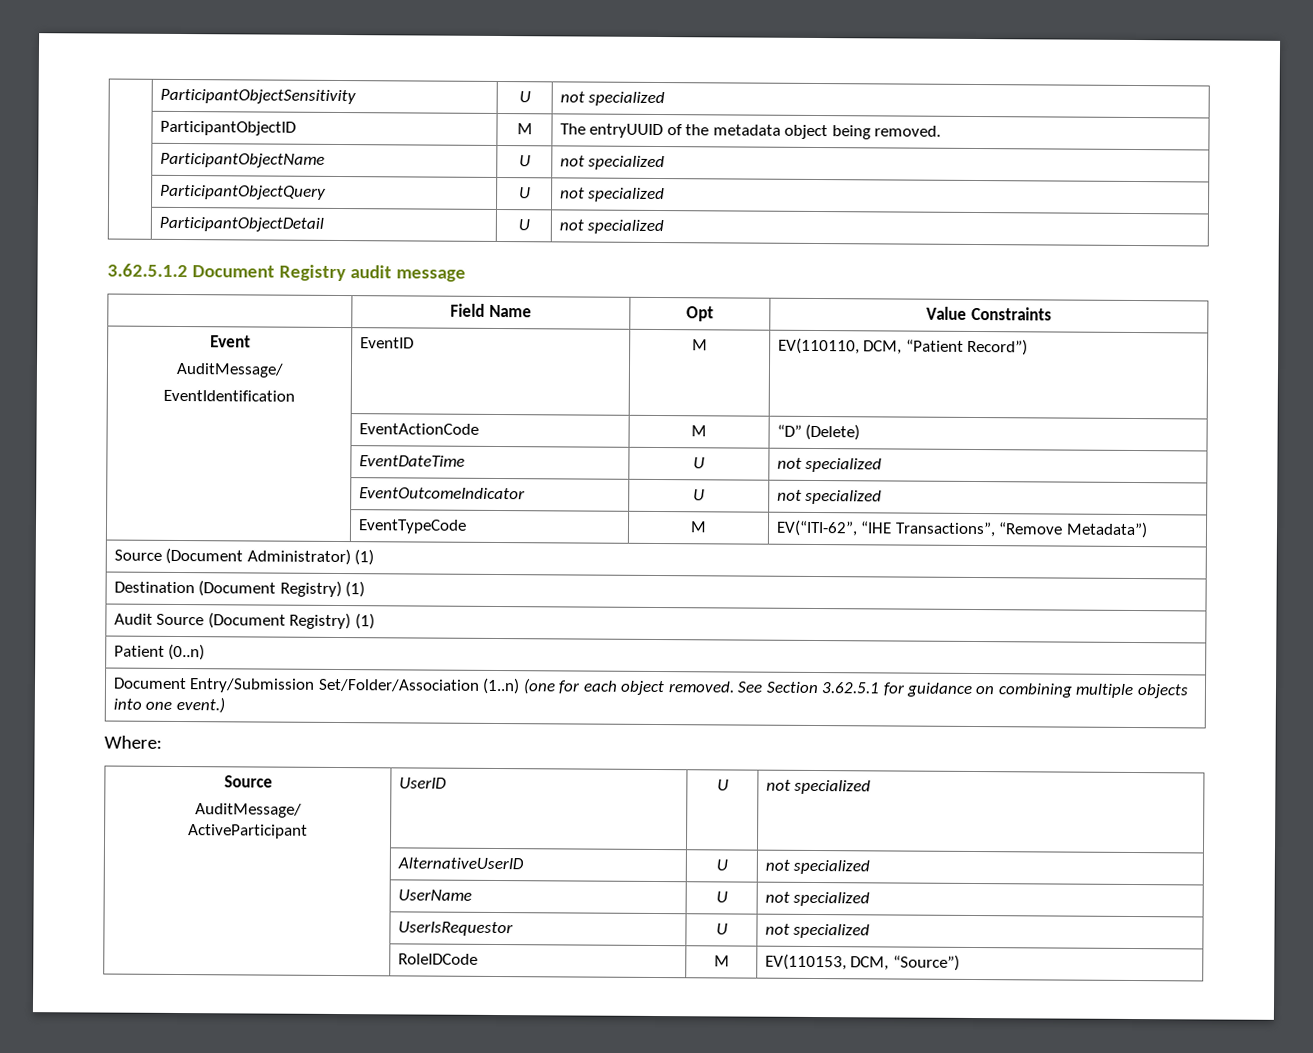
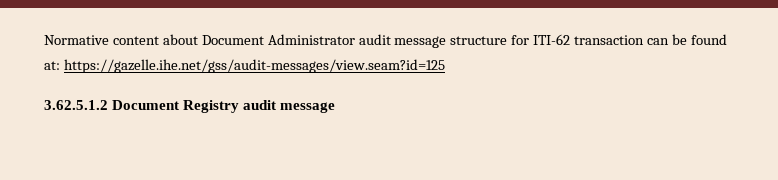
[160,88,357,105] [518,91,531,103] [560,91,666,107] [160,120,297,136] [516,123,533,135] [560,123,942,140] [160,152,326,168] [518,155,531,167] [560,155,666,171] [160,184,327,200] [518,187,531,199] [560,187,666,203] [159,216,325,232] [517,219,530,231] [559,219,665,235] | ParticipantObjectSensitivity | U | not specialized // | ParticipantObjectID | M | The entryUUID of the metadata object being removed. // | ParticipantObjectName | U | not specialized // | ParticipantObjectQuery | U | not specialized // | ParticipantObjectDetail | U | not specialized -> [44,34,727,48] [44,59,445,73] Normative content about Document Administrator audit message structure for ITI-62 transaction can be found at: https://gazelle.ihe.net/gss/audit-messages/view.seam?id=125
[450,303,532,318] [686,306,714,322] [926,306,1052,321] [209,335,251,348] [175,362,284,378] [163,389,295,402] [360,337,415,349] [692,339,708,351] [778,337,1029,356] [359,423,480,435] [691,425,707,437] [777,423,861,441] [359,455,466,467] [693,457,705,469] [777,457,883,473] [359,487,526,500] [693,489,705,501] [777,489,883,505] [358,519,468,534] [690,521,707,533] [776,519,1148,539] [114,547,375,566] [114,580,366,598] [114,612,375,630] [114,643,206,661] [113,677,1189,699] [113,696,225,714] [104,735,162,749] [223,775,273,788] [194,803,302,818] [188,824,308,839] [399,777,448,789] [716,779,729,791] [766,779,872,795] [397,857,525,870] [715,859,728,871] [765,859,871,875] [398,889,473,901] [715,891,728,903] [765,891,871,907] [398,921,514,937] [715,923,728,935] [765,923,871,939] [398,953,479,965] [713,955,730,967] [765,953,960,971] // | Field Name | Opt | Value Constraints // Event // AuditMessage/ // EventIdentification | EventID | M | EV(110110, DCM, “Patient Record”) // | EventActionCode | M | “D” (Delete) // | EventDateTime | U | not specialized // | EventOutcomeIndicator | U | not specialized // | EventTypeCode | M | EV(“ITI-62”, “IHE Transactions”, “Remove Metadata”) // Source (Document Administrator) (1) // Destination (Document Registry) (1) // Audit Source (Document Registry) (1) // Patient (0..n) // Document Entry/Submission Set/Folder/Association (1..n) (one for each object removed. See Section 3.62.5.1 for guidance on combining multiple objects into one event.) // Where: // Source // AuditMessage/ // ActiveParticipant | UserID | U | not specialized // | AlternativeUserID | U | not specialized // | UserName | U | not specialized // | UserIsRequestor | U | not specialized // | RoleIDCode | M | EV(110153, DCM, “Source”) -> (336, 107) none

